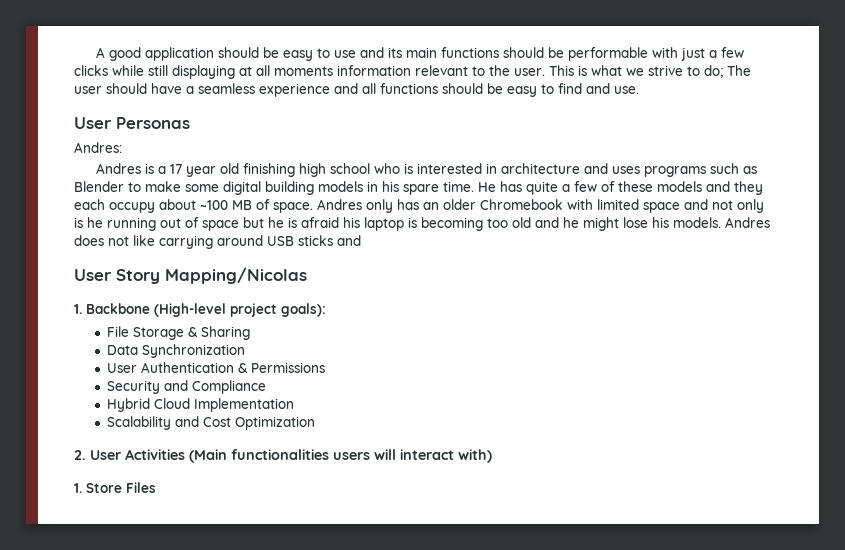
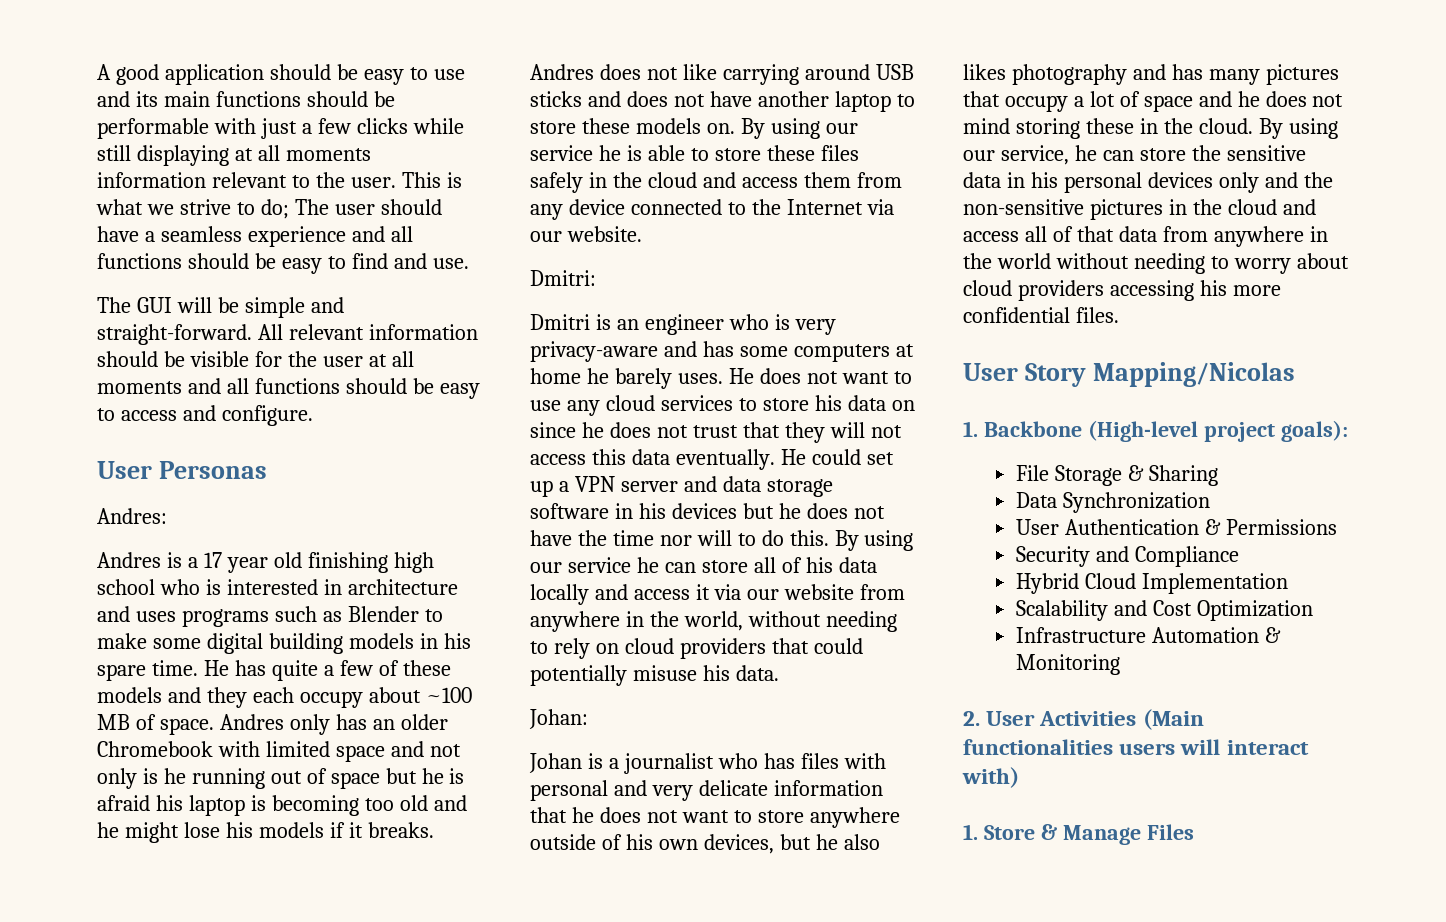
(639, 90) none -> [97,297,344,318] [97,324,478,345] [97,351,414,367] [97,378,480,399] [97,405,313,426] // The GUI will be simple and straight-forward. All relevant information should be visible for the user at all moments and all functions should be easy to access and configure.
[673,217,721,228] models. -> [258,822,434,838] models if it breaks.
(361, 240) none -> [626,91,915,112] [530,118,858,139] [530,145,859,161] [530,172,902,193] [530,199,894,220] [530,226,642,242] [530,270,596,286] [530,314,836,335] [530,341,914,362] [530,368,912,389] [530,395,915,416] [530,422,902,443] [530,449,894,470] [530,476,833,497] [530,503,885,519] [530,530,914,551] [530,557,877,573] [530,584,905,605] [530,611,897,632] [530,638,863,659] [530,665,779,686] [529,709,588,729] [529,753,886,774] [530,780,883,801] [530,807,900,828] [530,834,880,854] [963,64,1339,85] [963,91,1344,112] [963,118,1338,139] [963,145,1306,165] [963,172,1333,193] [963,199,1316,220] [963,226,1328,247] [963,253,1349,274] [963,280,1281,301] [963,307,1119,323] does not have another laptop to store these models on. By using our service he is able to store these files safely in the cloud and access them from any device connected to the Internet via our website. // Dmitri: // Dmitri is an engineer who is very privacy-aware and has some computers at home he barely uses. He does not want to use any cloud services to store his data on since he does not trust that they will not access this data eventually. He could set up a VPN server and data storage software in his devices but he does not have the time nor will to do this. By using our service he can store all of his data locally and access it via our website from anywhere in the world, without needing to rely on cloud providers that could potentially misuse his data. // Johan: // Johan is a journalist who has files with personal and very delicate information that he does not want to store anywhere outside of his own devices, but he also likes photography and has many pictures that occupy a lot of space and he does not mind storing these in the cloud. By using our service, he can store the sensitive data in his personal devices only and the non-sensitive pictures in the cloud and access all of that data from anywhere in the world without needing to worry about cloud providers accessing his more confidential files.
(316, 423) none -> [1015,627,1281,643] [1015,654,1120,675] // Infrastructure Automation & Monitoring
(122, 488) none -> [1040,824,1141,845] & Manage

